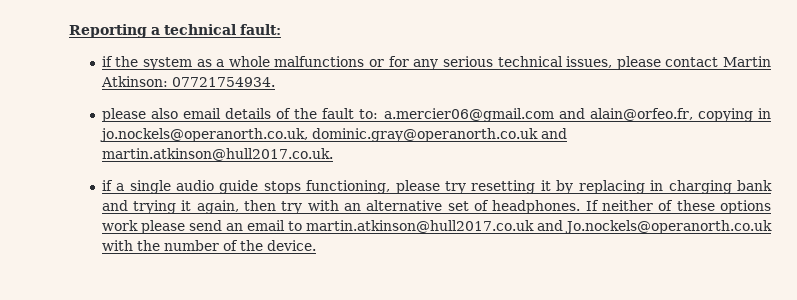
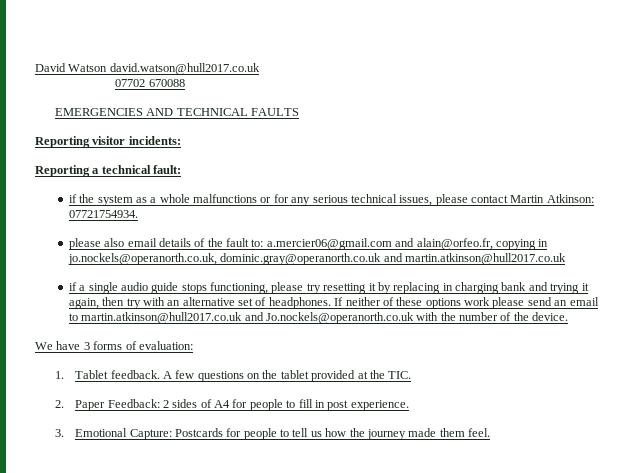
(69, 31) none -> [35,63,260,75] [115,79,185,87] [55,108,300,116] [35,136,181,148] David Watson david.watson@hull2017.co.uk // 07702 670088 // EMERGENCIES AND TECHNICAL FAULTS // Reporting visitor incidents: //
[101,148,333,161] martin.atkinson@hull2017.co.uk. -> [404,253,566,265] martin.atkinson@hull2017.co.uk
(316, 245) none -> [35,341,193,350] [55,370,412,382] [55,399,409,411] [55,428,491,440] // We have 3 forms of evaluation: // 1. Tablet feedback. A few questions on the tablet provided at the TIC. // 2. Paper Feedback: 2 sides of A4 for people to fill in post experience. // 3. Emotional Capture: Postcards for people to tell us how the journey made them feel.

